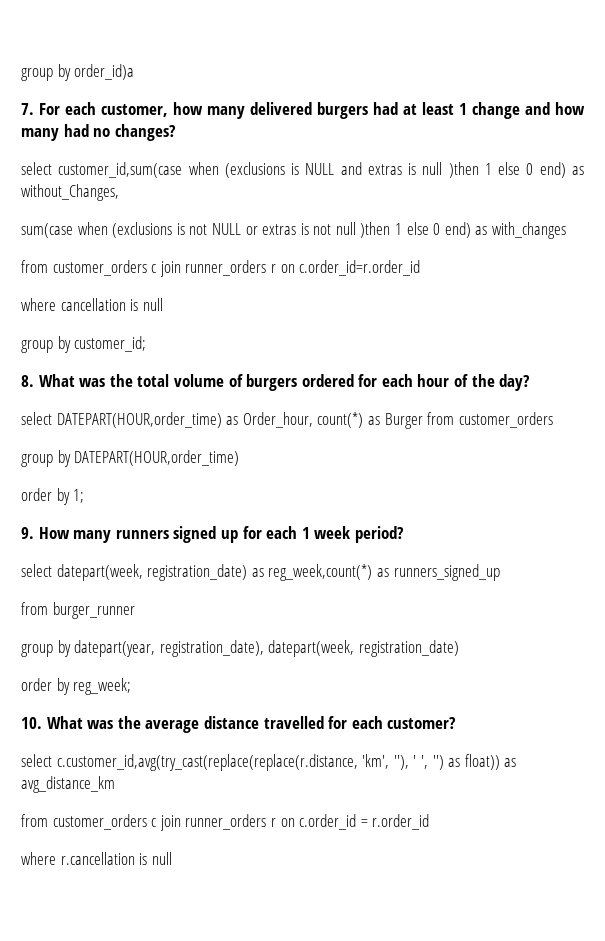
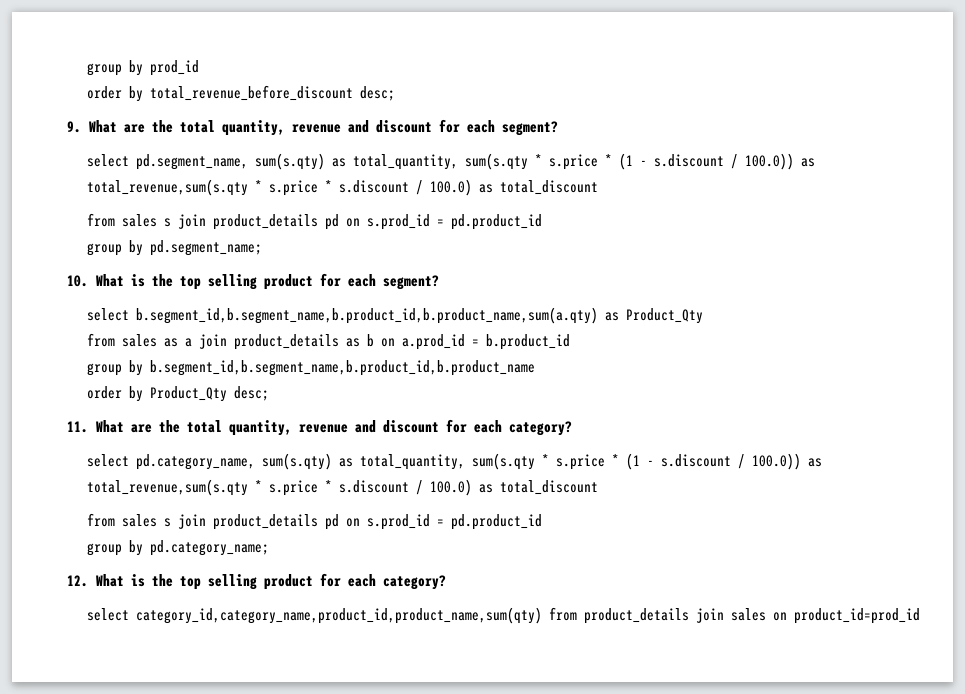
[21,64,135,81] [21,102,585,119] [21,124,176,141] [21,162,584,178] [21,184,119,201] [21,222,567,239] [21,260,421,277] [21,298,163,311] [21,336,147,353] [21,374,531,391] [21,412,553,429] [21,450,240,467] [21,488,85,505] [21,526,404,543] [21,564,500,581] [21,602,135,619] [21,640,459,657] [21,678,132,695] [21,716,457,733] [21,754,517,771] [21,776,115,793] [21,814,430,831] [21,852,172,865] group by order_id)a // 7. For each customer, how many delivered burgers had at least 1 change and how many had no changes? // select customer_id,sum(case when (exclusions is NULL and extras is null )then 1 else 0 end) as without_Changes, // sum(case when (exclusions is not NULL or extras is not null )then 1 else 0 end) as with_changes // from customer_orders c join runner_orders r on c.order_id=r.order_id // where cancellation is null // group by customer_id; // 8. What was the total volume of burgers ordered for each hour of the day? // select DATEPART(HOUR,order_time) as Order_hour, count(*) as Burger from customer_orders // group by DATEPART(HOUR,order_time) // order by 1; // 9. How many runners signed up for each 1 week period? // select datepart(week, registration_date) as reg_week,count(*) as runners_signed_up // from burger_runner // group by datepart(year, registration_date), datepart(week, registration_date) // order by reg_week; // 10. What was the average distance travelled for each customer? // select c.customer_id,avg(try_cast(replace(replace(r.distance, 'km', ''), ' ', '') as float)) as avg_distance_km // from customer_orders c join runner_orders r on c.order_id = r.order_id // where r.cancellation is null -> [86,60,199,76] [86,85,395,102] [66,119,558,136] [86,153,815,170] [86,179,598,196] [86,213,542,230] [86,240,262,256] [66,273,439,290] [86,307,703,324] [86,333,570,350] [86,360,535,376] [86,386,269,402] [66,419,572,436] [86,453,822,470] [86,479,598,496] [86,513,542,530] [86,540,269,556] [66,573,446,590] [86,607,920,624] group by prod_id // order by total_revenue_before_discount desc; // 9. What are the total quantity, revenue and discount for each segment? // select pd.segment_name, sum(s.qty) as total_quantity, sum(s.qty * s.price * (1 - s.discount / 100.0)) as total_revenue,sum(s.qty * s.price * s.discount / 100.0) as total_discount // from sales s join product_details pd on s.prod_id = pd.product_id // group by pd.segment_name; // 10. What is the top selling product for each segment? // select b.segment_id,b.segment_name,b.product_id,b.product_name,sum(a.qty) as Product_Qty // from sales as a join product_details as b on a.prod_id = b.product_id // group by b.segment_id,b.segment_name,b.product_id,b.product_name // order by Product_Qty desc; // 11. What are the total quantity, revenue and discount for each category? // select pd.category_name, sum(s.qty) as total_quantity, sum(s.qty * s.price * (1 - s.discount / 100.0)) as total_revenue,sum(s.qty * s.price * s.discount / 100.0) as total_discount // from sales s join product_details pd on s.prod_id = pd.product_id // group by pd.category_name; // 12. What is the top selling product for each category? // select category_id,category_name,product_id,product_name,sum(qty) from product_details join sales on product_id=prod_id

